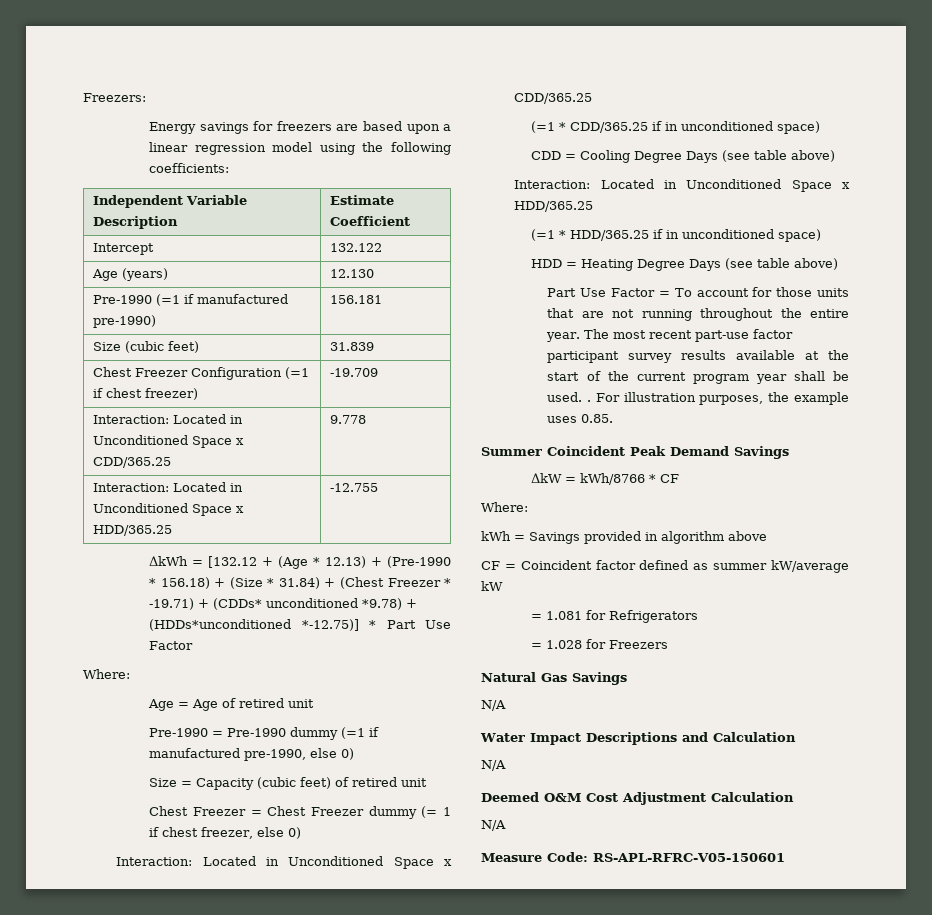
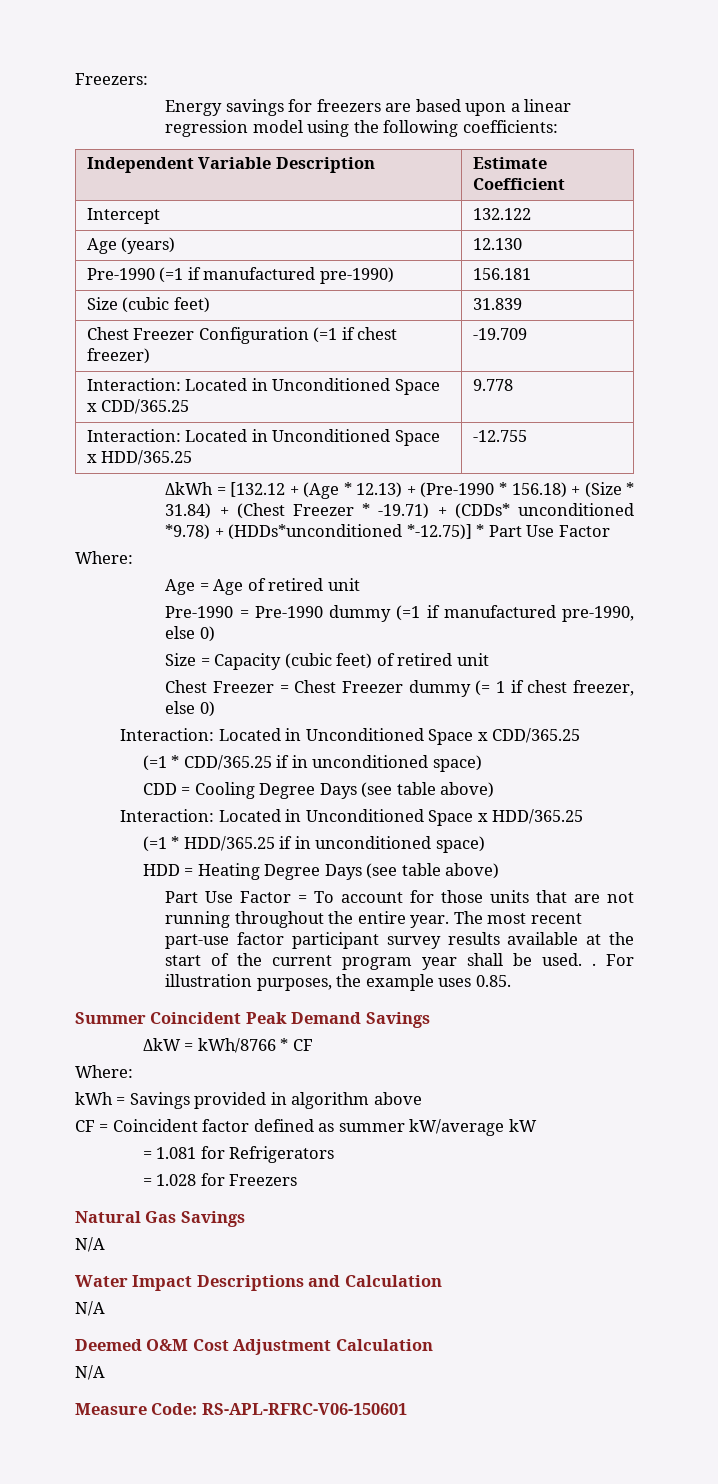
[593,853,785,862] RS-APL-RFRC-V05-150601 -> [201,1403,407,1415] RS-APL-RFRC-V06-150601

